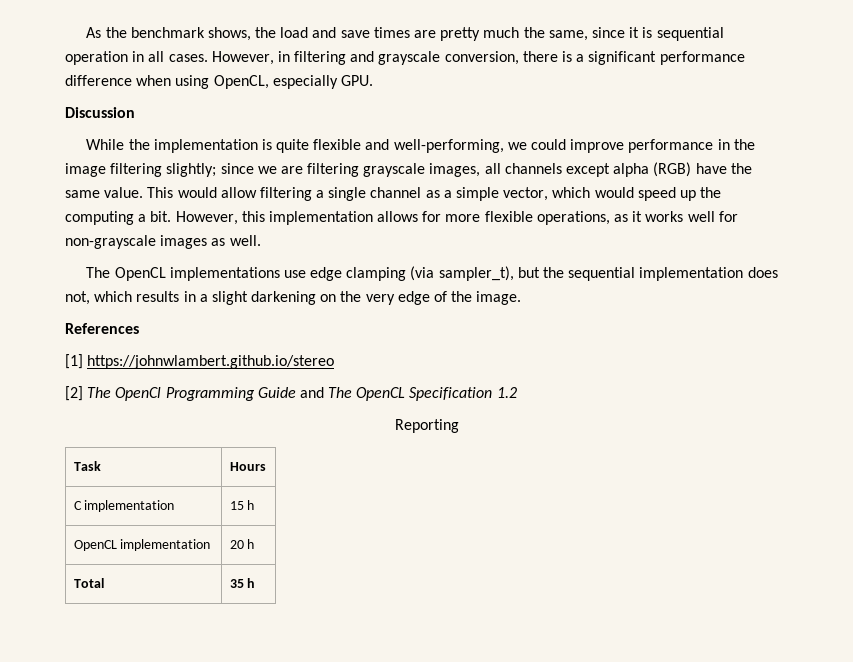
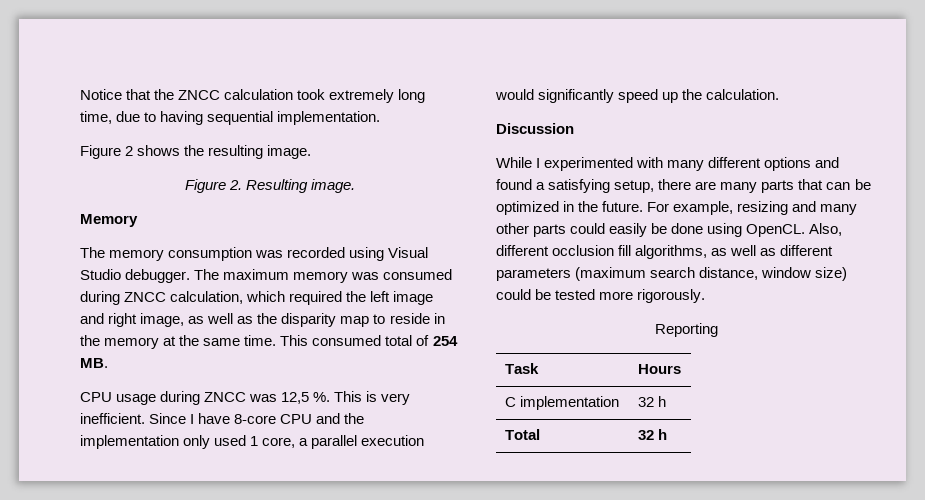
[86,27,724,41] [65,51,745,65] [65,75,373,89] [65,107,135,118] [86,139,755,153] [65,162,752,177] [65,187,722,201] [65,211,738,225] [65,235,261,249] [86,266,778,281] [65,291,522,305] [65,323,139,334] [65,354,335,369] [65,386,517,401] As the benchmark shows, the load and save times are pretty much the same, since it is sequential operation in all cases. However, in filtering and grayscale conversion, there is a significant performance difference when using OpenCL, especially GPU. // Discussion // While the implementation is quite flexible and well-performing, we could improve performance in the image filtering slightly; since we are filtering grayscale images, all channels except alpha (RGB) have the same value. This would allow filtering a single channel as a simple vector, which would speed up the computing a bit. However, this implementation allows for more flexible operations, as it works well for non-grayscale images as well. // The OpenCL implementations use edge clamping (via sampler_t), but the sequential implementation does not, which results in a slight darkening on the very edge of the image. // References // [1] https://johnwlambert.github.io/stereo // [2] The OpenCl Programming Guide and The OpenCL Specification 1.2 -> [80,89,426,103] [80,111,381,125] [80,145,312,159] [184,179,356,193] [80,214,138,227] [80,247,429,261] [80,269,453,283] [80,291,434,305] [80,313,445,327] [80,335,458,349] [80,358,108,368] [80,391,411,405] [80,413,365,424] [80,435,425,449] [495,89,780,103] [496,123,574,134] [496,157,840,171] [496,179,871,193] [496,201,858,215] [496,223,843,237] [496,245,834,259] [496,267,848,281] [496,289,706,303] Notice that the ZNCC calculation took extremely long time, due to having sequential implementation. // Figure 2 shows the resulting image. // Figure 2. Resulting image. // Memory // The memory consumption was recorded using Visual Studio debugger. The maximum memory was consumed during ZNCC calculation, which required the left image and right image, as well as the disparity map to reside in the memory at the same time. This consumed total of 254 MB. // CPU usage during ZNCC was 12,5 %. This is very inefficient. Since I have 8-core CPU and the implementation only used 1 core, a parallel execution would significantly speed up the calculation. // Discussion // While I experimented with many different options and found a satisfying setup, there are many parts that can be optimized in the future. For example, resizing and many other parts could easily be done using OpenCL. Also, different occlusion fill algorithms, as well as different parameters (maximum search distance, window size) could be tested more rigorously.
[229,500,255,510] [73,539,211,551] [229,540,244,549] 15 h // OpenCL implementation | 20 -> [637,397,654,407] 32
[229,579,244,588] 35 -> [637,430,654,440] 32

